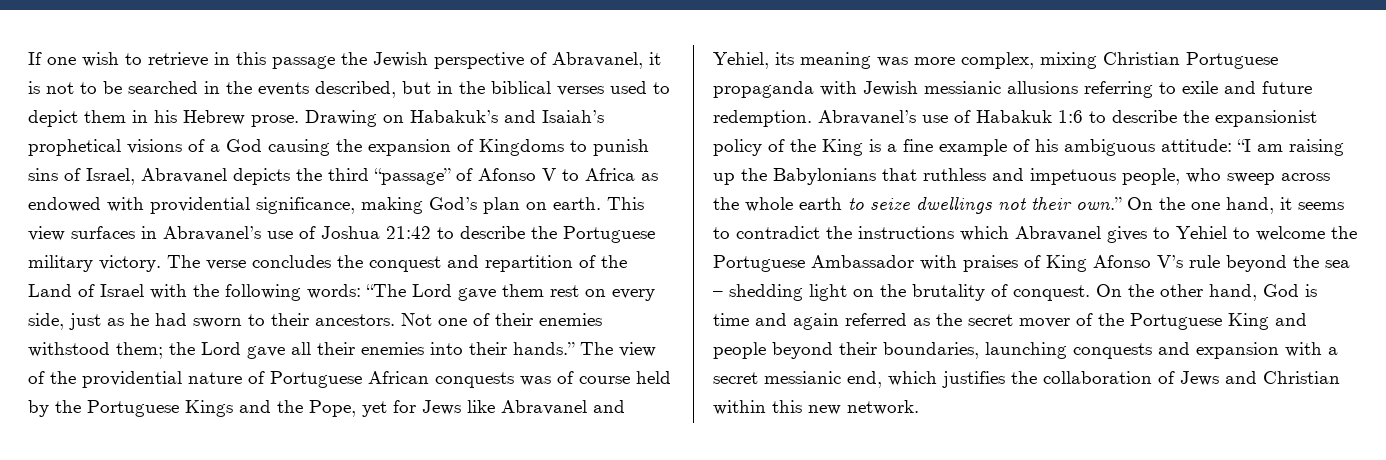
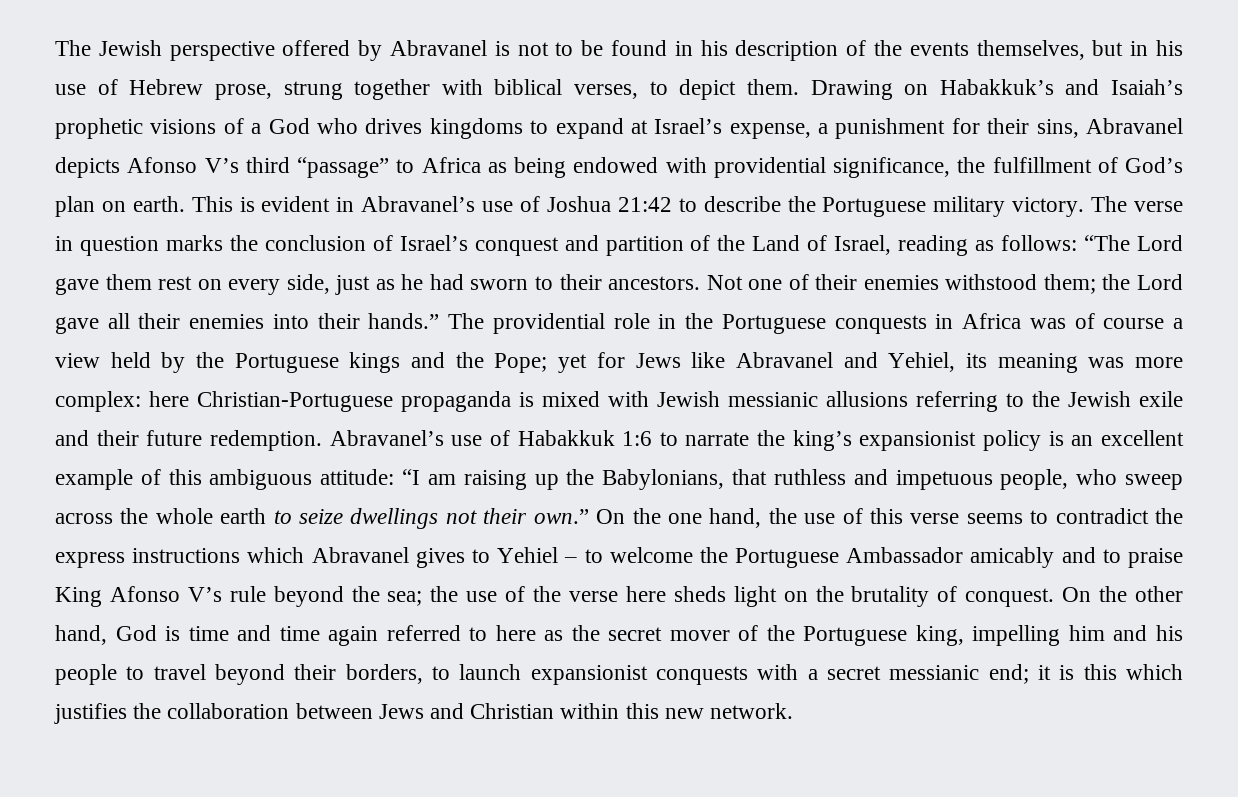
[28,52,661,69] [28,81,220,94] If one wish to retrieve in this passage the Jewish perspective of Abravanel, it is not to be searched in -> [55,40,867,61] The Jewish perspective offered by Abravanel is not to be found in his description of
[315,81,396,98] described, -> [976,40,1085,60] themselves,
[459,81,670,96] [28,110,299,127] the biblical verses used to depict them in his Hebrew prose. -> [1155,40,1183,56] [55,79,799,100] his use of Hebrew prose, strung together with biblical verses, to depict them.
[410,110,498,123] Habakuk’s -> [939,79,1054,95] Habakkuk’s
[28,139,121,156] prophetical -> [55,118,143,139] prophetic
[268,139,649,156] [28,168,556,185] causing the expansion of Kingdoms to punish sins of Israel, Abravanel depicts the third “passage” of Afonso V -> [316,118,1184,139] [55,157,389,178] who drives kingdoms to expand at Israel’s expense, a punishment for their sins, Abravanel depicts Afonso V’s third “passage”
(658, 177) none -> [514,157,566,178] being
[361,197,423,214] making -> [957,157,1118,173] the fulfillment of
[28,226,135,241] view surfaces -> [239,196,331,212] is evident
[252,255,363,268] concludes the -> [55,235,468,256] in question marks the conclusion of Israel’s
[485,255,573,272] repartition -> [605,236,684,256] partition
[100,284,361,301] Israel with the following words: -> [834,235,1078,256] Israel, reading as follows:
[619,342,656,357] [28,371,514,388] view of the providential nature of Portuguese African conquests -> [492,313,1022,334] providential role in the Portuguese conquests in Africa
(630, 380) none -> [1172,318,1183,329] [55,353,100,368] a view
[185,400,233,417] Kings -> [349,352,401,373] kings
[309,400,356,417] Pope, -> [494,353,548,373] Pope;
[961,52,1278,69] [713,81,814,98] complex, mixing Christian Portuguese propaganda -> [55,391,600,412] complex: here Christian-Portuguese propaganda is mixed
(1176, 88) none -> [1032,391,1131,407] the Jewish
(1256, 87) none -> [96,430,139,446] their
[976,110,1052,123] Habakuk -> [517,430,615,446] Habakkuk
[1112,110,1317,127] [713,139,933,156] describe the expansionist policy of the King is a fine -> [685,430,1184,451] narrate the king’s expansionist policy is an excellent
[1035,139,1058,152] his -> [168,469,202,485] this
[773,168,876,185] Babylonians -> [602,469,725,490] Babylonians,
[1280,197,1292,210] it -> [768,508,960,524] the use of this verse
(852, 232) none -> [55,552,125,568] express
(1227, 232) none -> [564,557,578,563] –
[920,255,1041,272] with praises of -> [970,547,1183,568] amicably and to praise
[1325,260,1350,268] [713,284,803,301] sea – shedding -> [387,586,726,606] sea; the use of the verse here sheds
(787, 319) none -> [279,626,320,641] time
(907, 319) none -> [469,625,536,641] to here
[1228,313,1307,330] [713,342,1338,359] [713,371,882,388] King and people beyond their boundaries, launching conquests and expansion with a secret messianic end, -> [915,625,1183,646] [55,664,1117,685] king, impelling him and his people to travel beyond their borders, to launch expansionist conquests with a secret messianic end; it is this
[1158,371,1175,384] of -> [295,703,373,719] between

